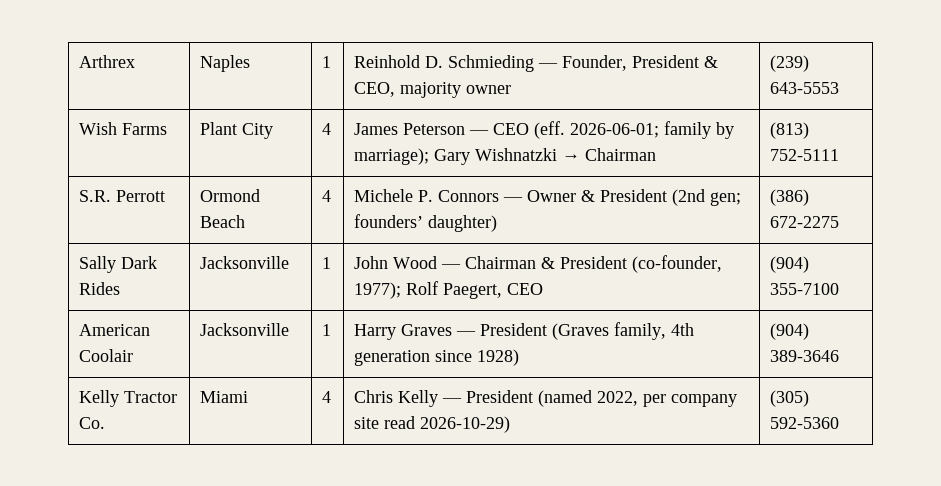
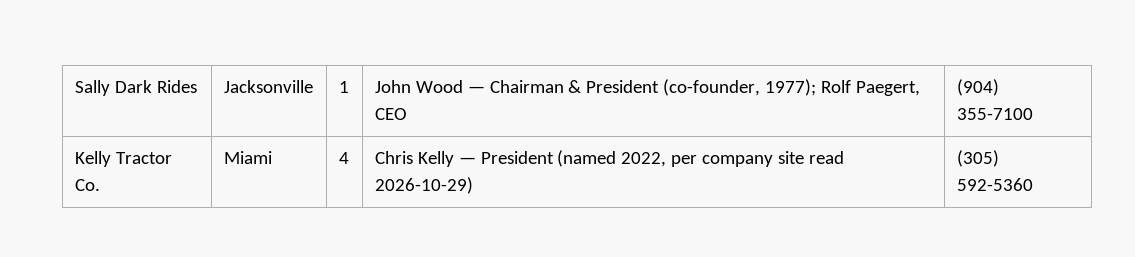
[78,55,135,68] [199,55,250,72] [321,56,331,68] [353,55,718,72] [353,82,511,98] [769,55,809,72] [769,82,839,94] [78,122,167,135] [199,122,273,139] [321,123,331,135] [353,121,734,139] [353,148,656,165] [769,122,809,139] [769,149,839,161] [78,190,165,202] [199,189,260,202] [199,215,245,228] [321,190,331,202] [353,189,741,206] [353,214,497,232] [769,189,809,206] [769,216,839,228] Arthrex | Naples | 1 | Reinhold D. Schmieding — Founder, President & CEO, majority owner | (239) 643-5553 // Wish Farms | Plant City | 4 | James Peterson — CEO (eff. 2026-06-01; family by marriage); Gary Wishnatzki → Chairman | (813) 752-5111 // S.R. Perrott | Ormond Beach | 4 | Michele P. Connors — Owner & President (2nd gen; founders’ daughter) | (386) 672-2275 // -> (74, 88) none
[78,324,150,336] [78,349,133,362] [199,323,289,336] [321,324,331,336] [353,322,694,340] [353,349,519,366] [769,323,809,340] [769,350,839,362] // American Coolair | Jacksonville | 1 | Harry Graves — President (Graves family, 4th generation since 1928) | (904) 389-3646 -> (1033, 114) none

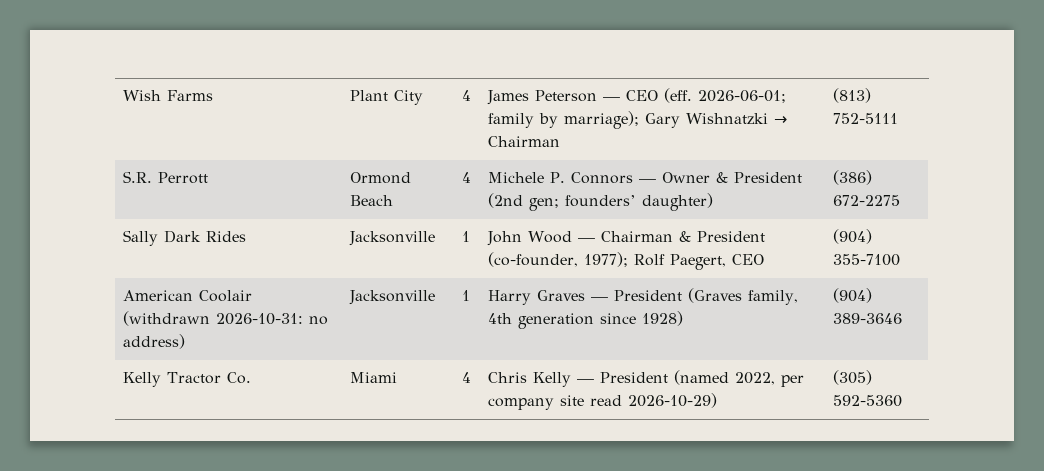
(74, 88) none -> [123,90,214,101] [350,90,424,105] [462,90,472,101] [487,88,787,105] [488,111,788,129] [488,136,561,147] [833,88,872,103] [833,113,899,124] [123,171,209,184] [350,172,412,184] [350,195,394,206] [462,172,472,183] [488,172,803,184] [488,193,714,211] [833,170,873,185] [833,195,901,206] Wish Farms | Plant City | 4 | James Peterson — CEO (eff. 2026-06-01; family by marriage); Gary Wishnatzki → Chairman | (813) 752-5111 // S.R. Perrott | Ormond Beach | 4 | Michele P. Connors — Owner & President (2nd gen; founders’ daughter) | (386) 672-2275 //
(1033, 114) none -> [123,290,253,302] [123,311,329,326] [123,334,186,349] [349,290,436,305] [462,290,471,301] [488,288,799,305] [488,311,684,329] [833,288,873,303] [833,313,903,324] // American Coolair (withdrawn 2026-10-31: no address) | Jacksonville | 1 | Harry Graves — President (Graves family, 4th generation since 1928) | (904) 389-3646

